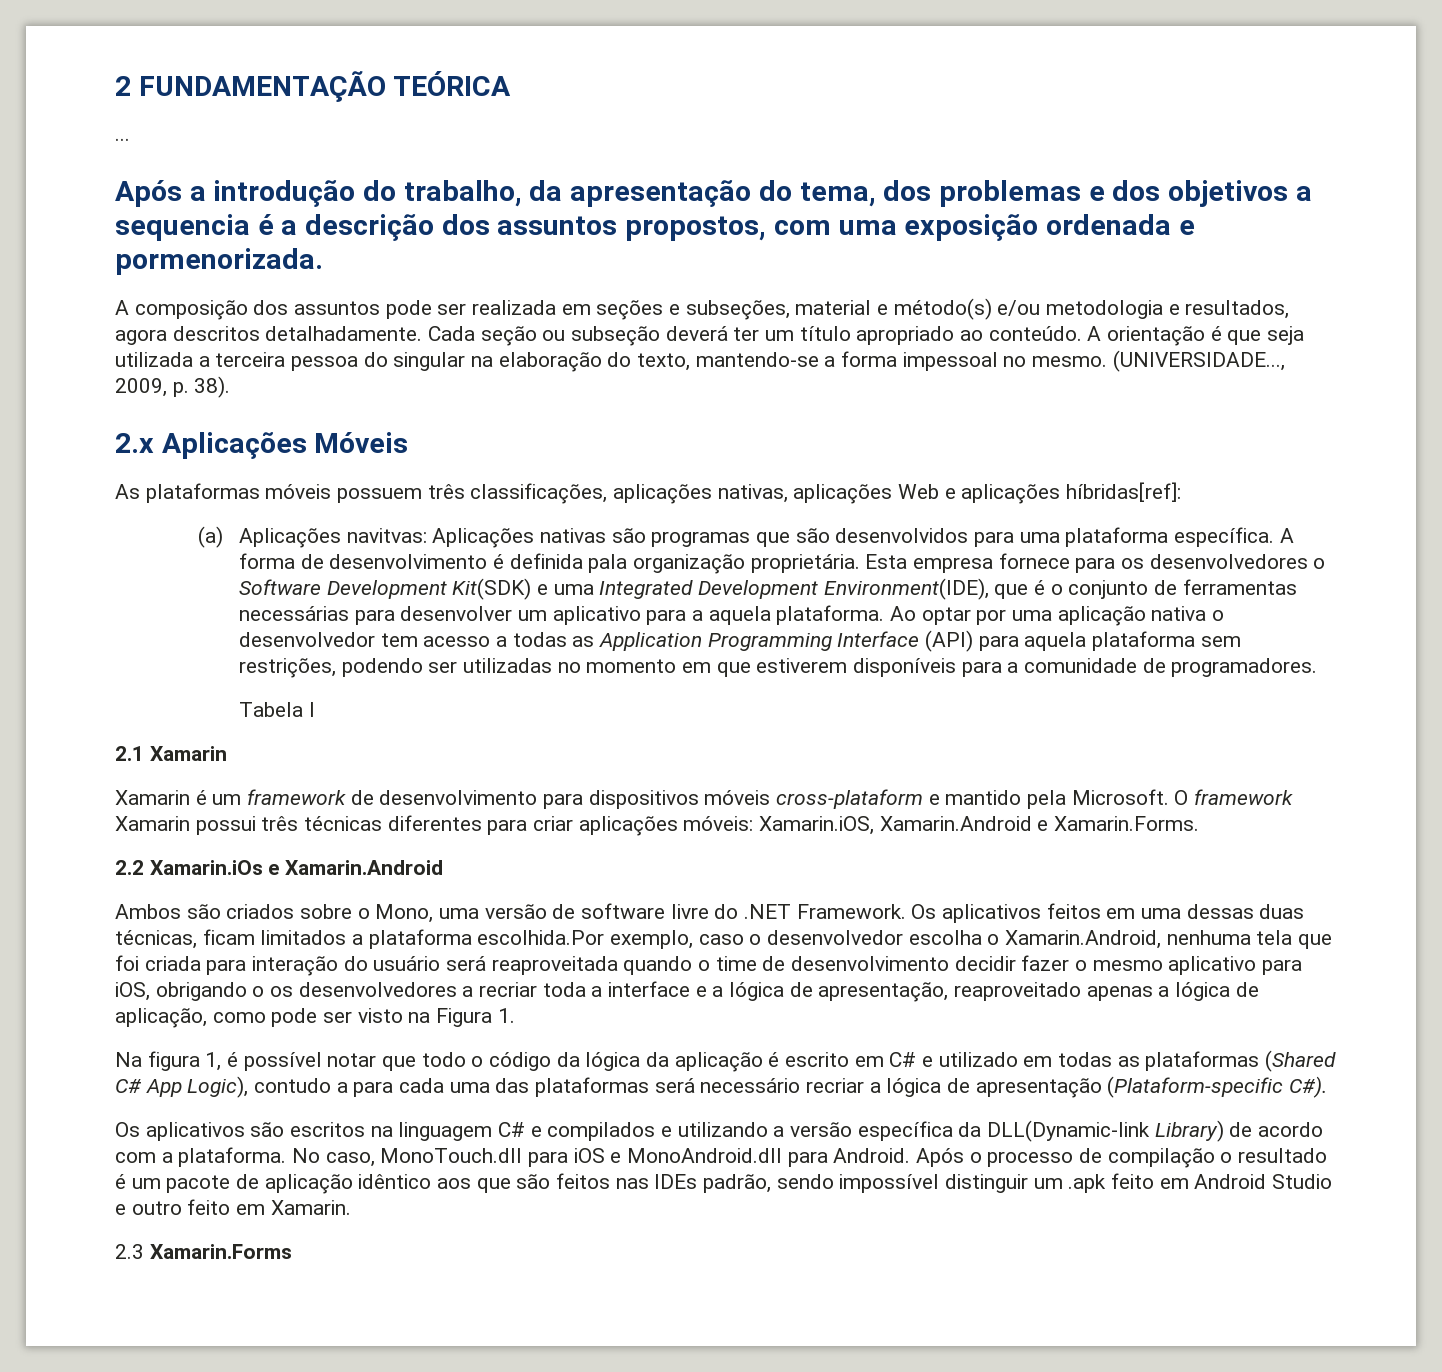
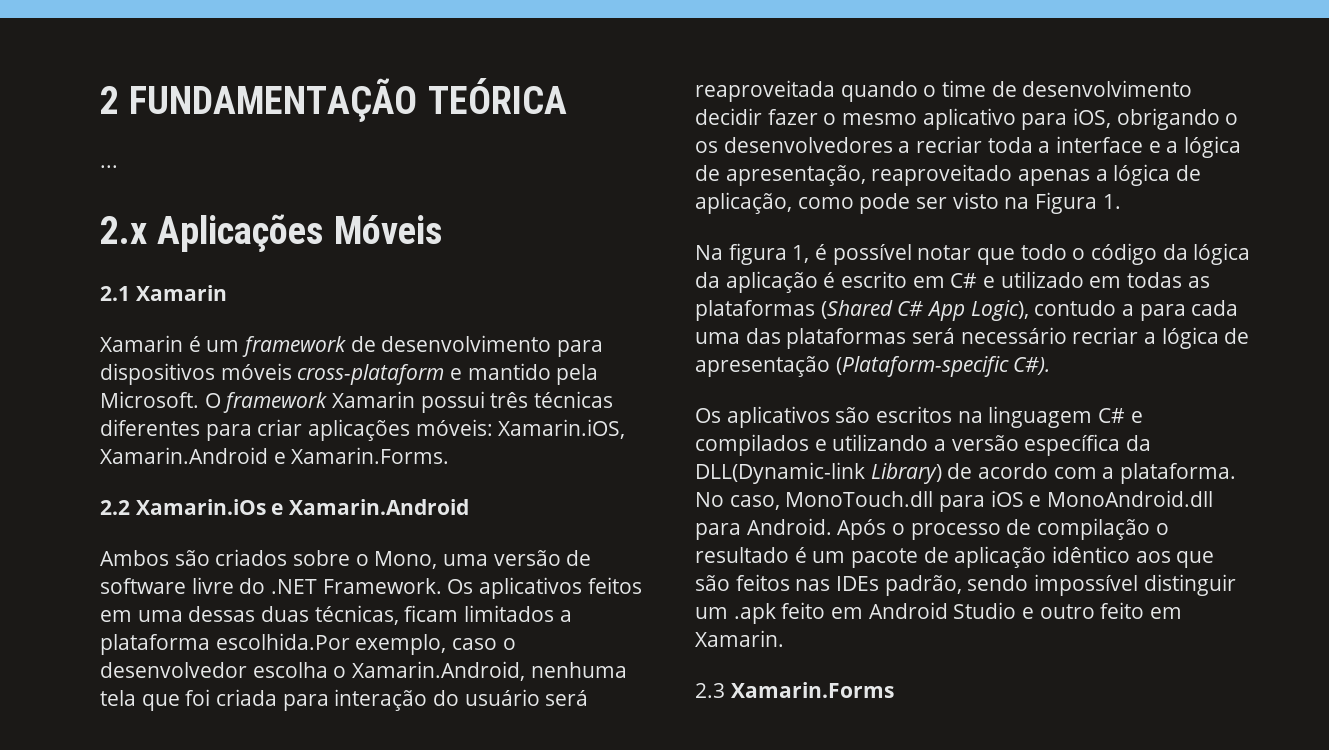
[115,180,1312,207] [115,214,1195,241] [115,248,323,275] [115,298,1290,320] [115,326,1305,346] [115,350,1285,372] [115,376,231,398] [115,432,409,459] [115,482,1182,504] [197,526,1294,548] [239,553,1326,574] [239,578,1297,600] [239,605,1225,626] [239,630,1241,652] [239,658,1318,678] [239,702,315,717] Após a introdução do trabalho, da apresentação do tema, dos problemas e dos objetivos a sequencia é a descrição dos assuntos propostos, com uma exposição ordenada e pormenorizada. // A composição dos assuntos pode ser realizada em seções e subseções, material e método(s) e/ou metodologia e resultados, agora descritos detalhadamente. Cada seção ou subseção deverá ter um título apropriado ao conteúdo. A orientação é que seja utilizada a terceira pessoa do singular na elaboração do texto, mantendo-se a forma impessoal no mesmo. (UNIVERSIDADE..., 2009, p. 38). // 2.x Aplicações Móveis // As plataformas móveis possuem três classificações, aplicações nativas, aplicações Web e aplicações híbridas[ref]: // (a) Aplicações navitvas: Aplicações nativas são programas que são desenvolvidos para uma plataforma específica. A forma de desenvolvimento é definida pala organização proprietária. Esta empresa fornece para os desenvolvedores o Software Development Kit(SDK) e uma Integrated Development Environment(IDE), que é o conjunto de ferramentas necessárias para desenvolver um aplicativo para a aquela plataforma. Ao optar por uma aplicação nativa o desenvolvedor tem acesso a todas as Application Programming Interface (API) para aquela plataforma sem restrições, podendo ser utilizadas no momento em que estiverem disponíveis para a comunidade de programadores. // Tabela I -> [100,214,442,252] 2.x Aplicações Móveis

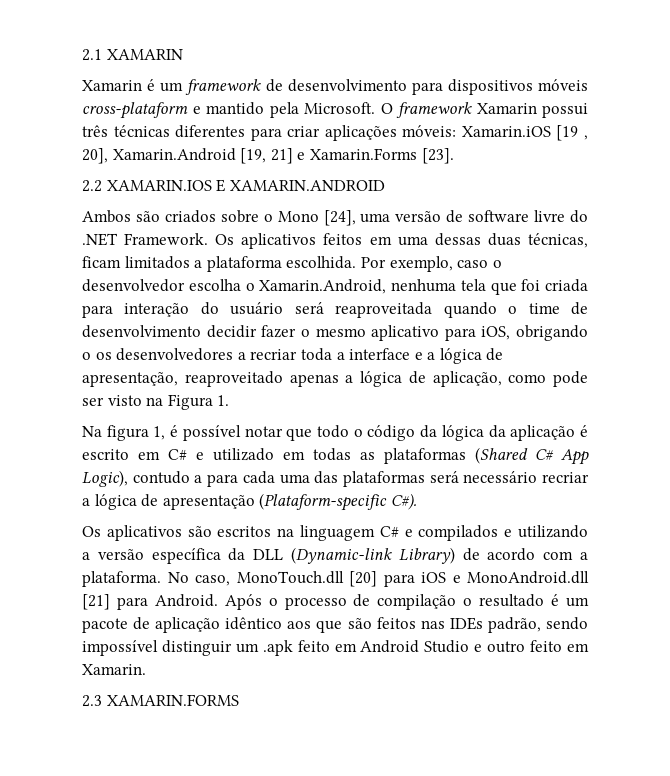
[100,78,567,122] [100,165,118,168] [100,214,442,252] [100,285,227,301] 2 FUNDAMENTAÇÃO TEÓRICA // ... // 2.x Aplicações Móveis // 2.1 Xamarin -> [82,49,183,61] 2.1 XAMARIN
[498,419,626,439] [100,447,450,464] [100,499,470,515] Xamarin.iOS, Xamarin.Android e Xamarin.Forms. // 2.2 Xamarin.iOs e Xamarin.Android -> [461,125,588,141] [82,148,454,164] [82,179,385,192] Xamarin.iOS [19 , 20], Xamarin.Android [19, 21] e Xamarin.Forms [23]. // 2.2 XAMARIN.IOS E XAMARIN.ANDROID
[374,551,438,569] Mono, -> [277,210,356,226] Mono [24],
[215,633,350,650] escolhida.Por -> [286,256,386,269] escolhida. Por
[695,462,865,484] DLL(Dynamic-link -> [253,547,392,564] DLL (Dynamic-link
(934, 499) none -> [349,571,377,587] [20]
(1214, 498) none -> [82,594,110,610] [21]
[730,682,894,698] Xamarin.Forms -> [106,694,239,706] XAMARIN.FORMS

